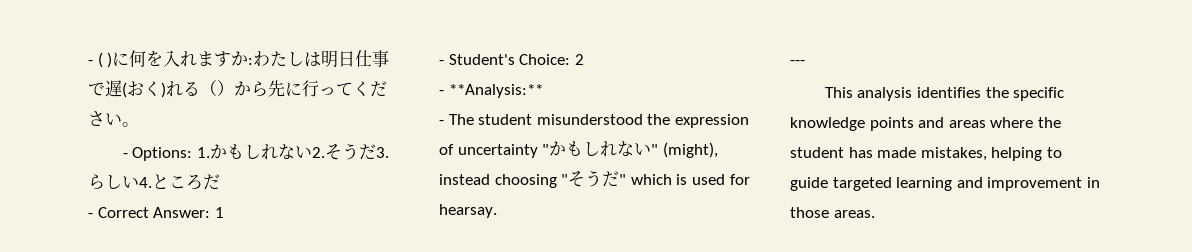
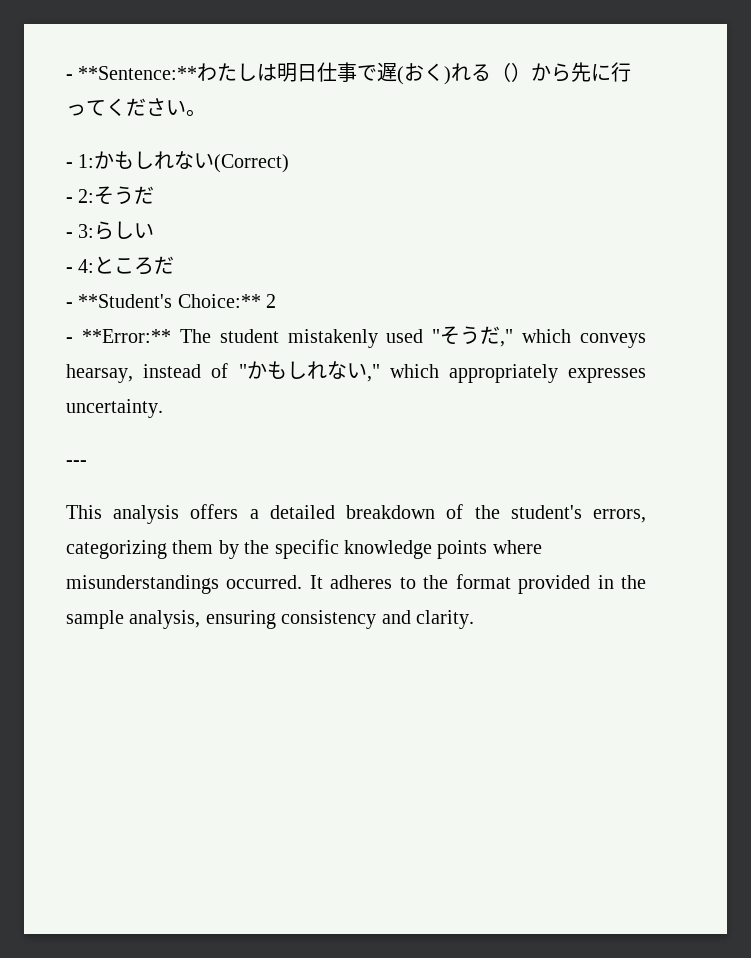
[88,50,254,68] - ( )に何を入れますか: -> [66,66,198,80] - **Sentence:**
[132,143,389,161] Options: 1.かもしれない2.そうだ3. -> [78,151,290,173] [66,186,155,205] [66,224,95,238] 1:かもしれない(Correct) // - 2:そうだ // - 3:
[139,177,152,188] 4. -> [66,259,95,273] // - 4:
[97,207,224,218] [439,54,584,65] [439,84,543,98] [439,114,749,128] [439,141,718,158] [439,170,750,188] [439,204,497,218] [790,60,805,65] [824,87,1065,101] [790,117,1061,131] [790,147,1062,161] [790,177,1100,191] [790,207,875,218] Correct Answer: 1 // - Student's Choice: 2 // - **Analysis:** // - The student misunderstood the expression of uncertainty "かもしれない" (might), instead choosing "そうだ" which is used for hearsay. // --- // This analysis identifies the specific knowledge points and areas where the student has made mistakes, helping to guide targeted learning and improvement in those areas. -> [78,294,277,308] [66,326,646,348] [66,361,647,383] [66,399,163,418] [66,460,87,466] [66,504,646,524] [66,539,542,559] [66,574,647,594] [66,610,474,629] **Student's Choice:** 2 // - **Error:** The student mistakenly used "そうだ," which conveys hearsay, instead of "かもしれない," which appropriately expresses uncertainty. // --- // This analysis offers a detailed breakdown of the student's errors, categorizing them by the specific knowledge points where misunderstandings occurred. It adheres to the format provided in the sample analysis, ensuring consistency and clarity.

